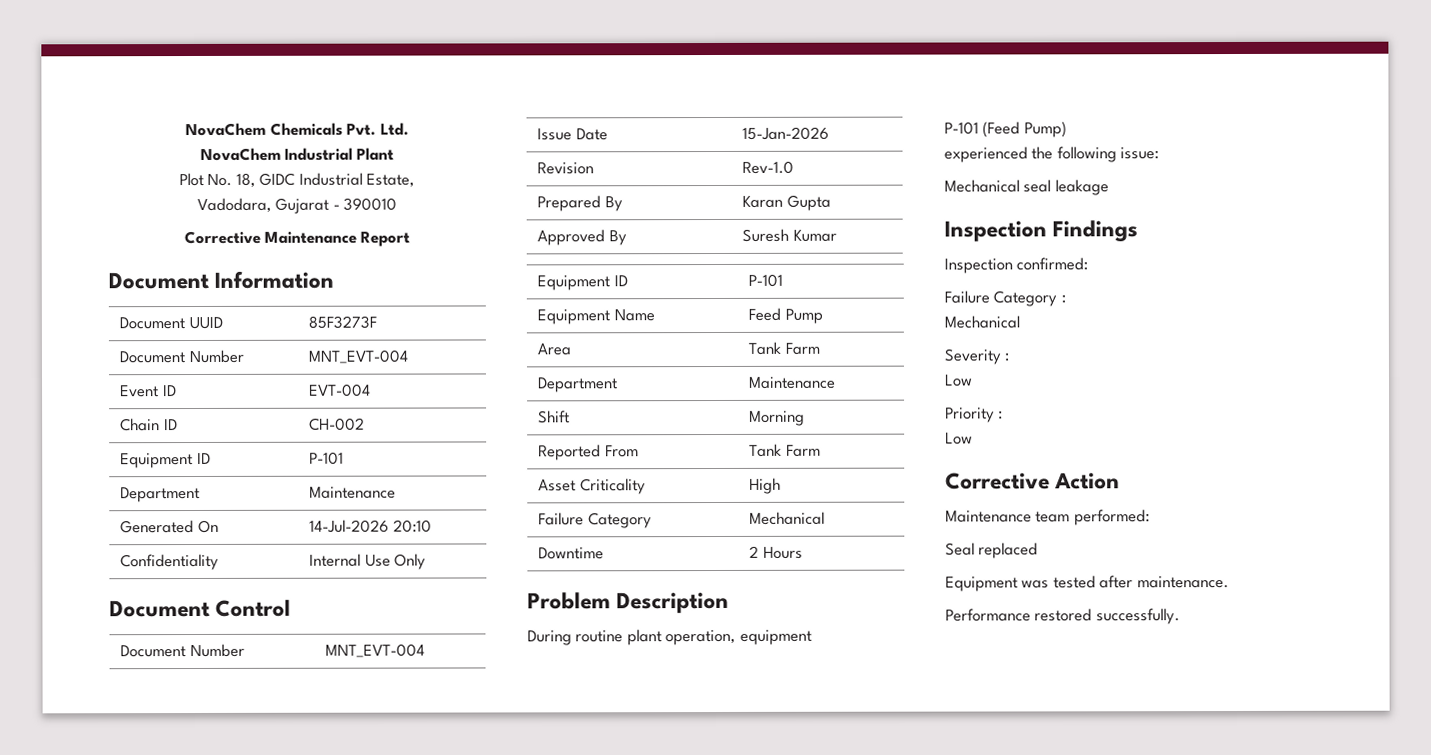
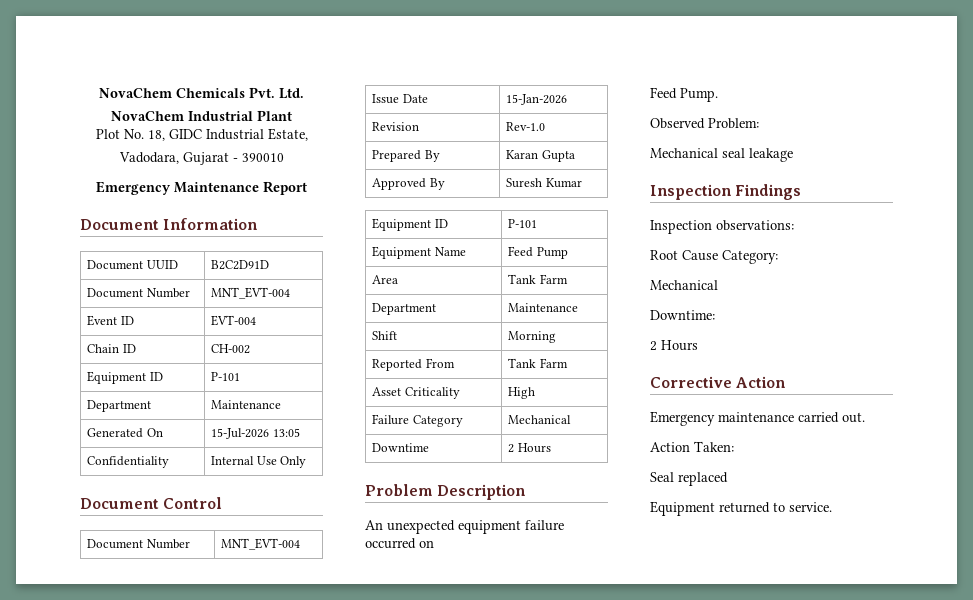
[183,230,261,245] Corrective -> [96,181,171,195] Emergency
[308,315,378,329] 85F3273F -> [211,260,270,270] B2C2D91D
[309,519,432,533] 14-Jul-2026 20:10 -> [211,428,300,439] 15-Jul-2026 13:05
[527,629,812,646] [944,121,1067,138] [944,146,1160,163] During routine plant operation, equipment // P-101 (Feed Pump) // experienced the following issue: -> [365,520,564,534] [365,538,434,549] [650,87,718,102] [650,118,759,129] An unexpected equipment failure occurred on // Feed Pump. // Observed Problem:
[1016,257,1089,271] [944,290,1066,307] [944,315,1020,329] [944,348,1010,365] [944,374,973,387] [945,407,1004,423] [945,432,973,445] [945,472,1121,490] [945,509,1150,526] [945,542,1039,559] [945,575,1229,592] [945,608,1180,625] confirmed: // Failure Category : // Mechanical // Severity : // Low // Priority : // Low // Corrective Action // Maintenance team performed: // Seal replaced // Equipment was tested after maintenance. // Performance restored successfully. -> [716,220,794,231] [650,250,778,264] [650,280,718,290] [650,310,715,320] [650,340,698,351] [650,376,787,388] [650,411,865,426] [650,441,734,452] [650,472,728,486] [650,501,832,516] observations: // Root Cause Category: // Mechanical // Downtime: // 2 Hours // Corrective Action // Emergency maintenance carried out. // Action Taken: // Seal replaced // Equipment returned to service.

